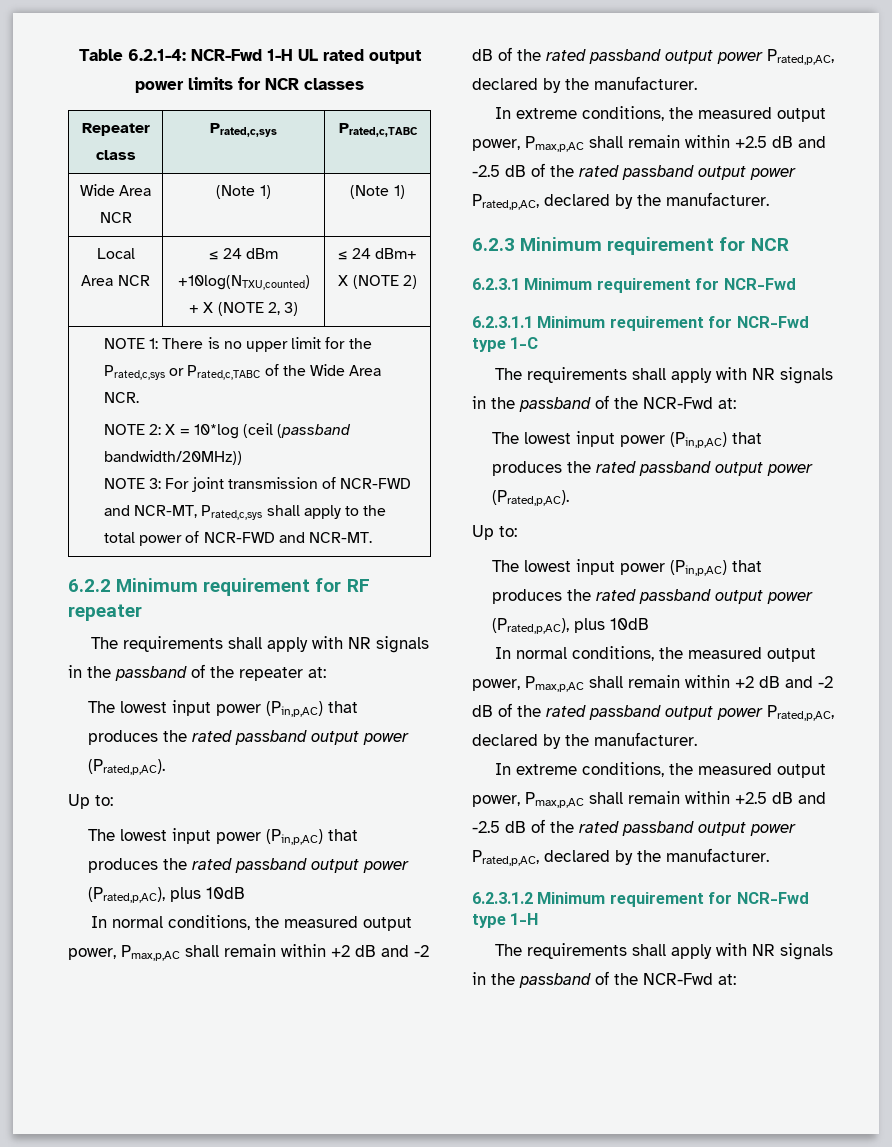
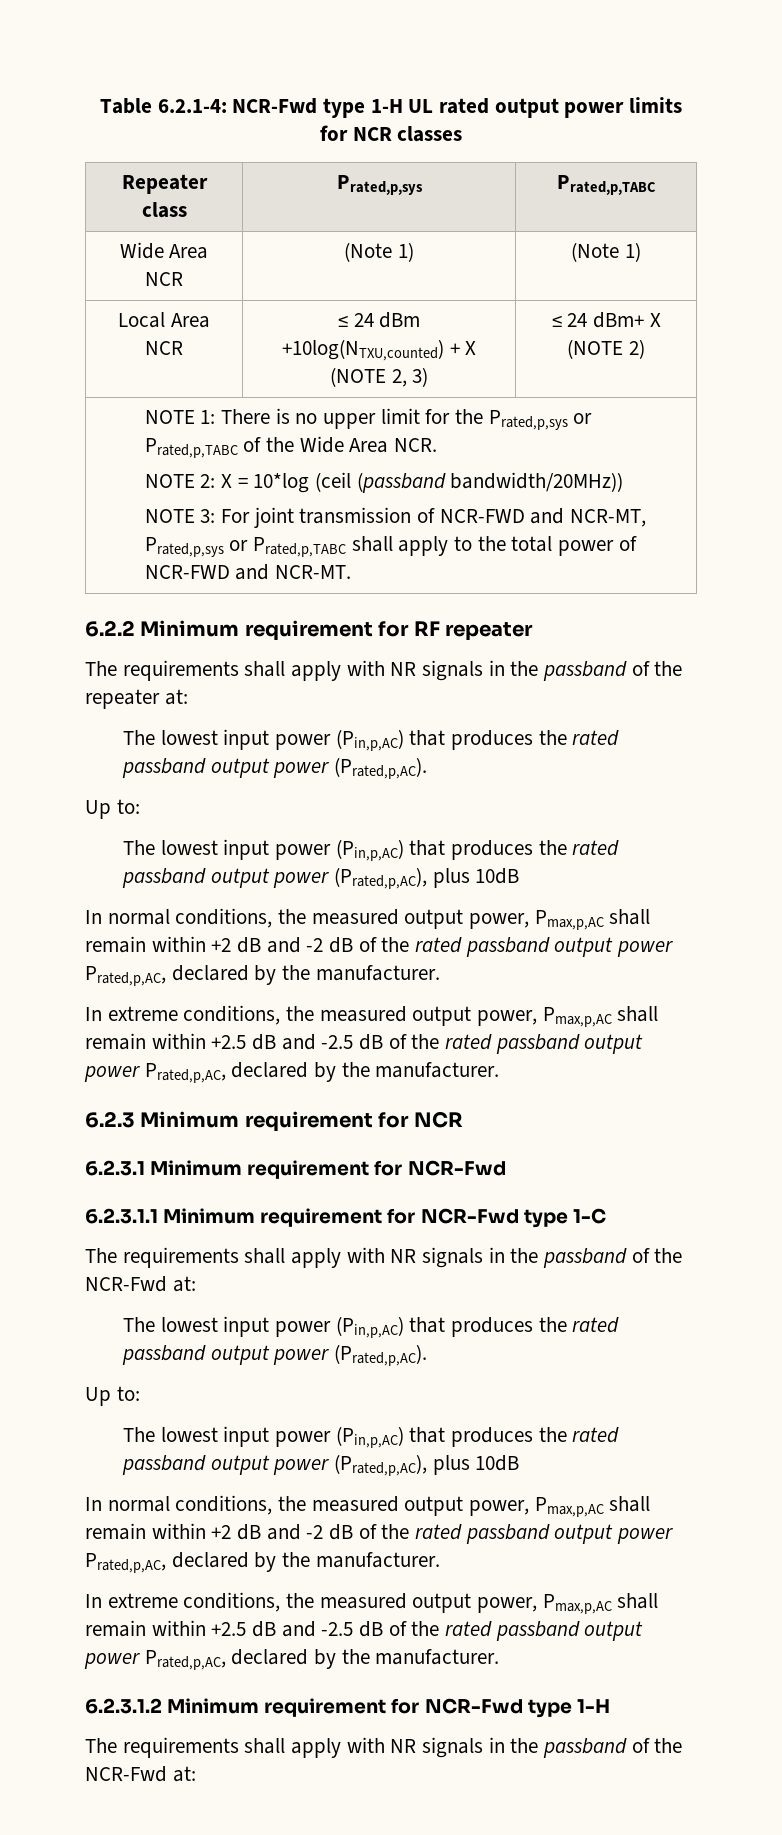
(262, 55) none -> [322,98,365,118] type
[210,123,277,137] [338,123,418,137] Prated,c,sys | Prated,c,TABC -> [336,175,423,195] [557,175,656,195] Prated,p,sys | Prated,p,TABC
[104,365,261,380] Prated,c,sys or Prated,c,TABC -> [488,410,593,430] [144,438,238,458] Prated,p,sys or Prated,p,TABC
[201,505,263,520] Prated,c,sys -> [144,537,346,557] Prated,p,sys or Prated,p,TABC

